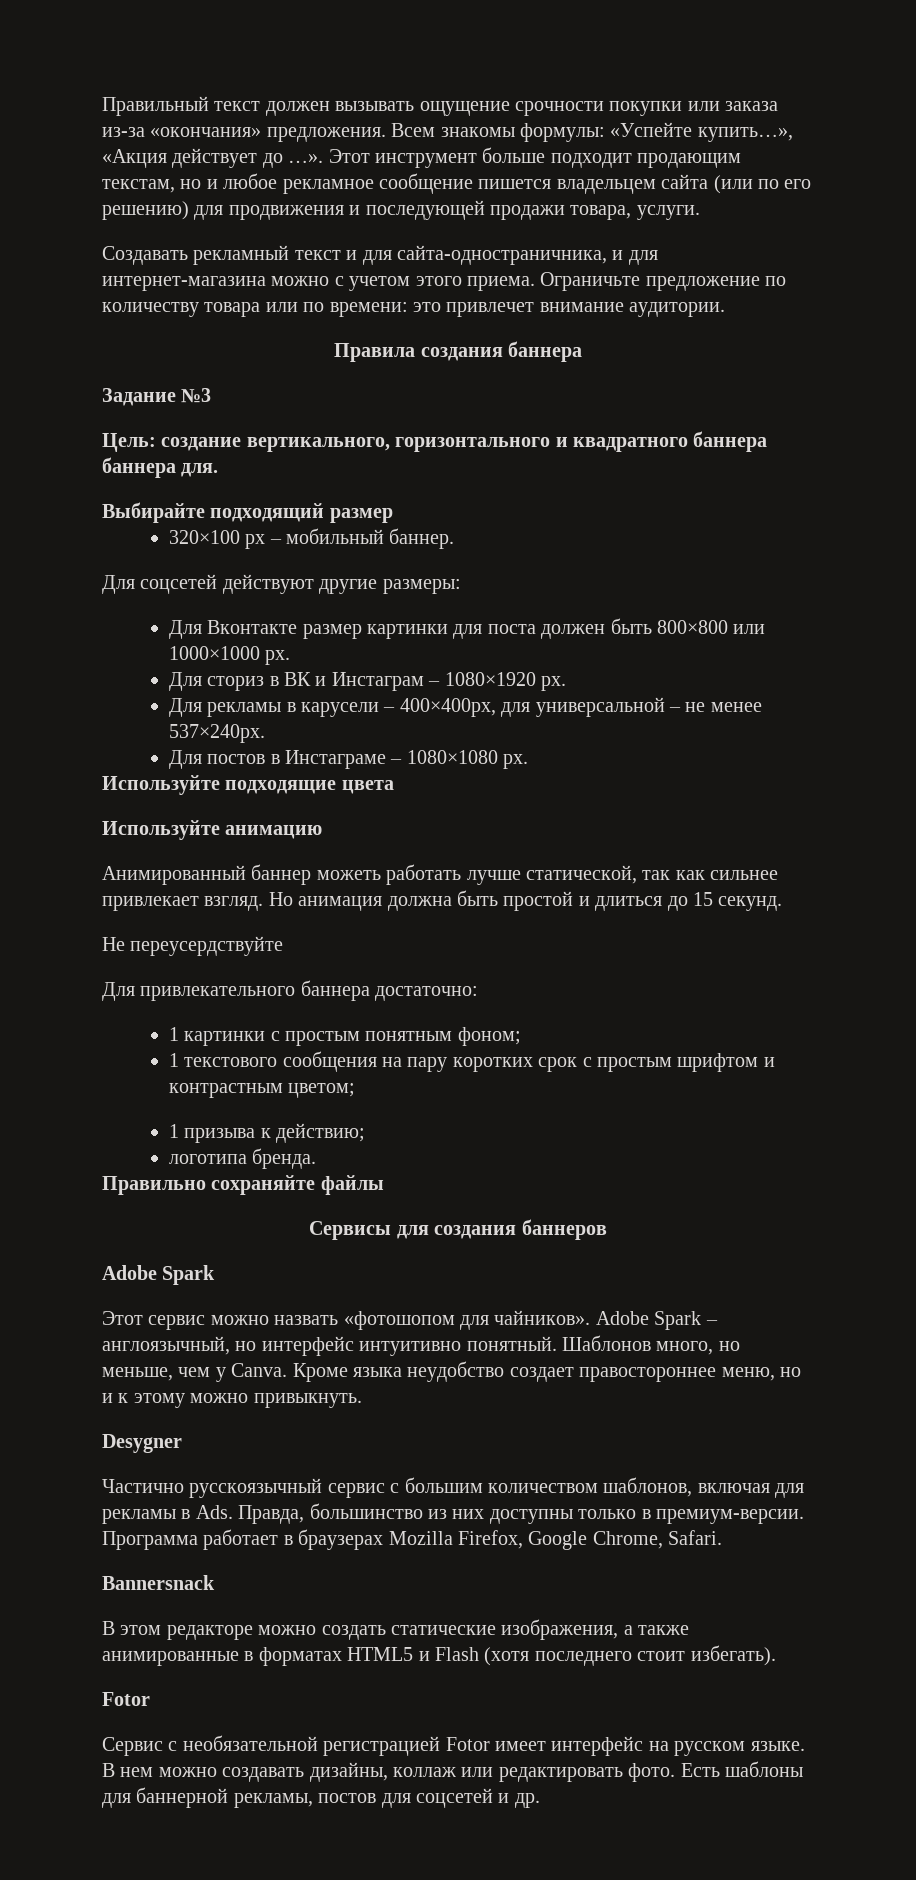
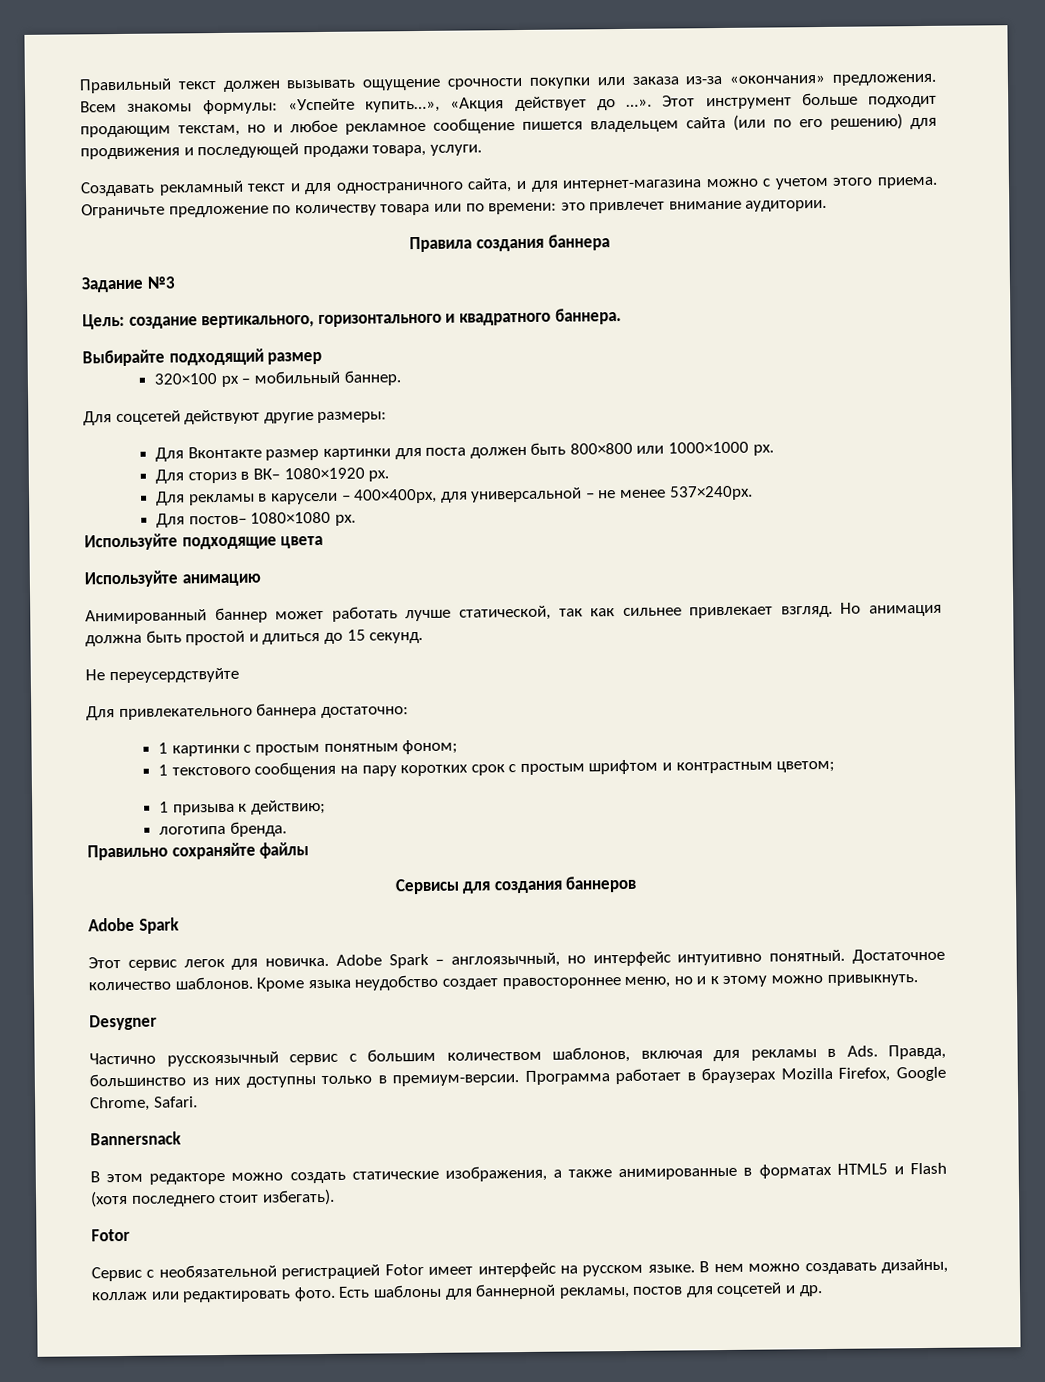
[397,245,607,265] сайта-одностраничника, -> [335,178,513,194] одностраничного сайта,
[693,431,768,452] [102,457,219,478] баннера баннера для. -> [554,307,622,325] баннера.
[284,672,441,691] ВК и Инстаграм – -> [252,468,280,480] ВК–
[207,750,403,769] постов в Инстаграме – -> [188,515,247,525] постов–
[316,870,381,880] можеть -> [275,610,325,620] может
[210,1310,591,1330] можно назвать «фотошопом для чайников». -> [183,957,330,970] легок для новичка.
[562,1335,740,1355] [102,1363,288,1382] Шаблонов много, но меньше, чем у Canva. -> [851,948,945,964] [88,976,253,991] Достаточное количество шаблонов.

